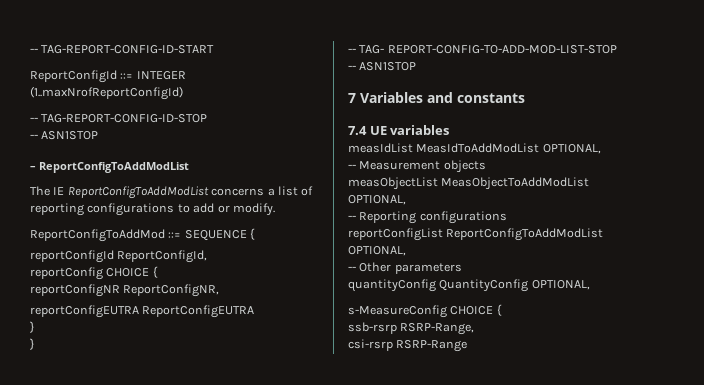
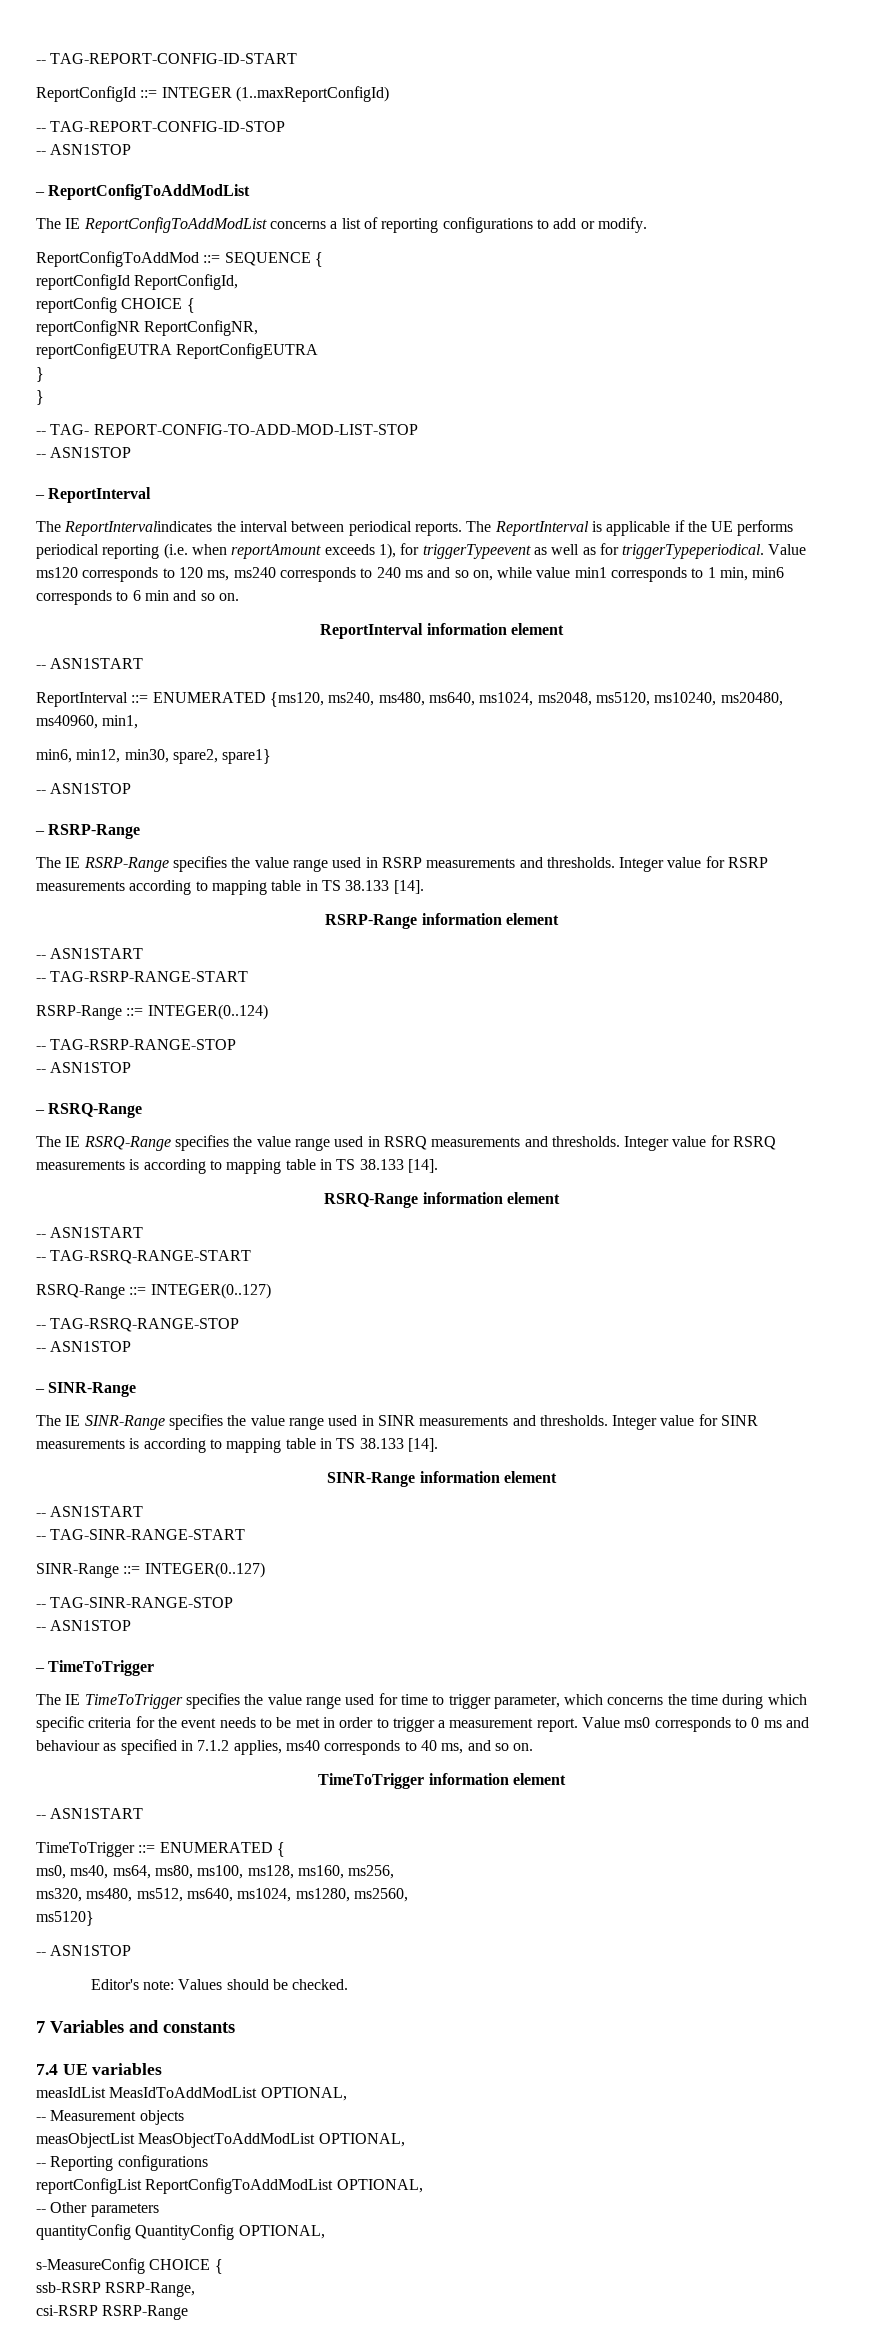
[30,86,183,100] (1..maxNrofReportConfigId) -> [235,86,389,102] (1..maxReportConfigId)
(417, 66) none -> [35,487,152,503] [36,520,794,536] [36,543,807,559] [36,567,785,582] [36,590,239,605] [320,623,564,639] [36,658,144,669] [36,692,783,707] [36,715,139,729] [36,749,272,764] [36,783,132,794] [35,824,141,839] [36,856,769,872] [36,880,424,895] [325,913,559,929] [36,948,144,959] [36,971,249,982] [36,1004,268,1020] [36,1039,237,1050] [36,1062,132,1073] [35,1103,143,1118] [36,1135,777,1151] [36,1159,438,1174] [324,1192,560,1208] [36,1227,144,1238] [36,1250,252,1264] [36,1283,271,1299] [36,1318,240,1332] [36,1341,132,1352] [35,1382,137,1397] [36,1414,759,1430] [36,1438,438,1453] [327,1471,557,1487] [36,1506,144,1517] [36,1529,246,1540] [36,1562,265,1578] [36,1597,234,1608] [36,1620,132,1631] [35,1660,155,1676] [36,1693,807,1709] [36,1716,810,1732] [36,1739,534,1755] [318,1773,566,1789] [36,1808,144,1819] [36,1842,285,1857] [36,1865,395,1879] [36,1888,408,1902] [36,1911,94,1926] [36,1945,132,1956] [90,1979,349,1990] // – ReportInterval // The ReportIntervalindicates the interval between periodical reports. The ReportInterval is applicable if the UE performs periodical reporting (i.e. when reportAmount exceeds 1), for triggerTypeevent as well as for triggerTypeperiodical. Value ms120 corresponds to 120 ms, ms240 corresponds to 240 ms and so on, while value min1 corresponds to 1 min, min6 corresponds to 6 min and so on. // ReportInterval information element // -- ASN1START // ReportInterval ::= ENUMERATED {ms120, ms240, ms480, ms640, ms1024, ms2048, ms5120, ms10240, ms20480, ms40960, min1, // min6, min12, min30, spare2, spare1} // -- ASN1STOP // – RSRP-Range // The IE RSRP-Range specifies the value range used in RSRP measurements and thresholds. Integer value for RSRP measurements according to mapping table in TS 38.133 [14]. // RSRP-Range information element // -- ASN1START // -- TAG-RSRP-RANGE-START // RSRP-Range ::= INTEGER(0..124) // -- TAG-RSRP-RANGE-STOP // -- ASN1STOP // – RSRQ-Range // The IE RSRQ-Range specifies the value range used in RSRQ measurements and thresholds. Integer value for RSRQ measurements is according to mapping table in TS 38.133 [14]. // RSRQ-Range information element // -- ASN1START // -- TAG-RSRQ-RANGE-START // RSRQ-Range ::= INTEGER(0..127) // -- TAG-RSRQ-RANGE-STOP // -- ASN1STOP // – SINR-Range // The IE SINR-Range specifies the value range used in SINR measurements and thresholds. Integer value for SINR measurements is according to mapping table in TS 38.133 [14]. // SINR-Range information element // -- ASN1START // -- TAG-SINR-RANGE-START // SINR-Range ::= INTEGER(0..127) // -- TAG-SINR-RANGE-STOP // -- ASN1STOP // – TimeToTrigger // The IE TimeToTrigger specifies the value range used for time to trigger parameter, which concerns the time during which specific criteria for the event needs to be met in order to trigger a measurement report. Value ms0 corresponds to 0 ms and behaviour as specified in 7.1.2 applies, ms40 corresponds to 40 ms, and so on. // TimeToTrigger information element // -- ASN1START // TimeToTrigger ::= ENUMERATED { // ms0, ms40, ms64, ms80, ms100, ms128, ms160, ms256, // ms320, ms480, ms512, ms640, ms1024, ms1280, ms2560, // ms5120} // -- ASN1STOP // Editor's note: Values should be checked.
[348,322,397,334] ssb-rsrp -> [36,2282,101,2293] ssb-RSRP
[348,339,393,351] csi-rsrp -> [36,2305,98,2316] csi-RSRP

